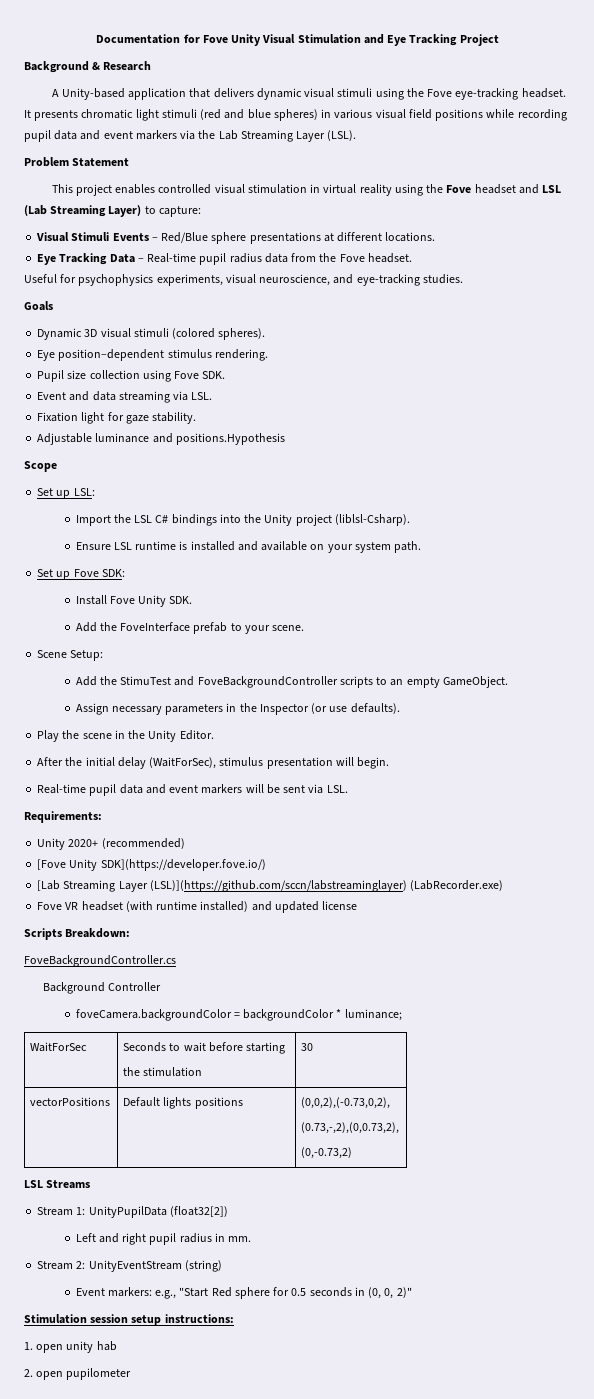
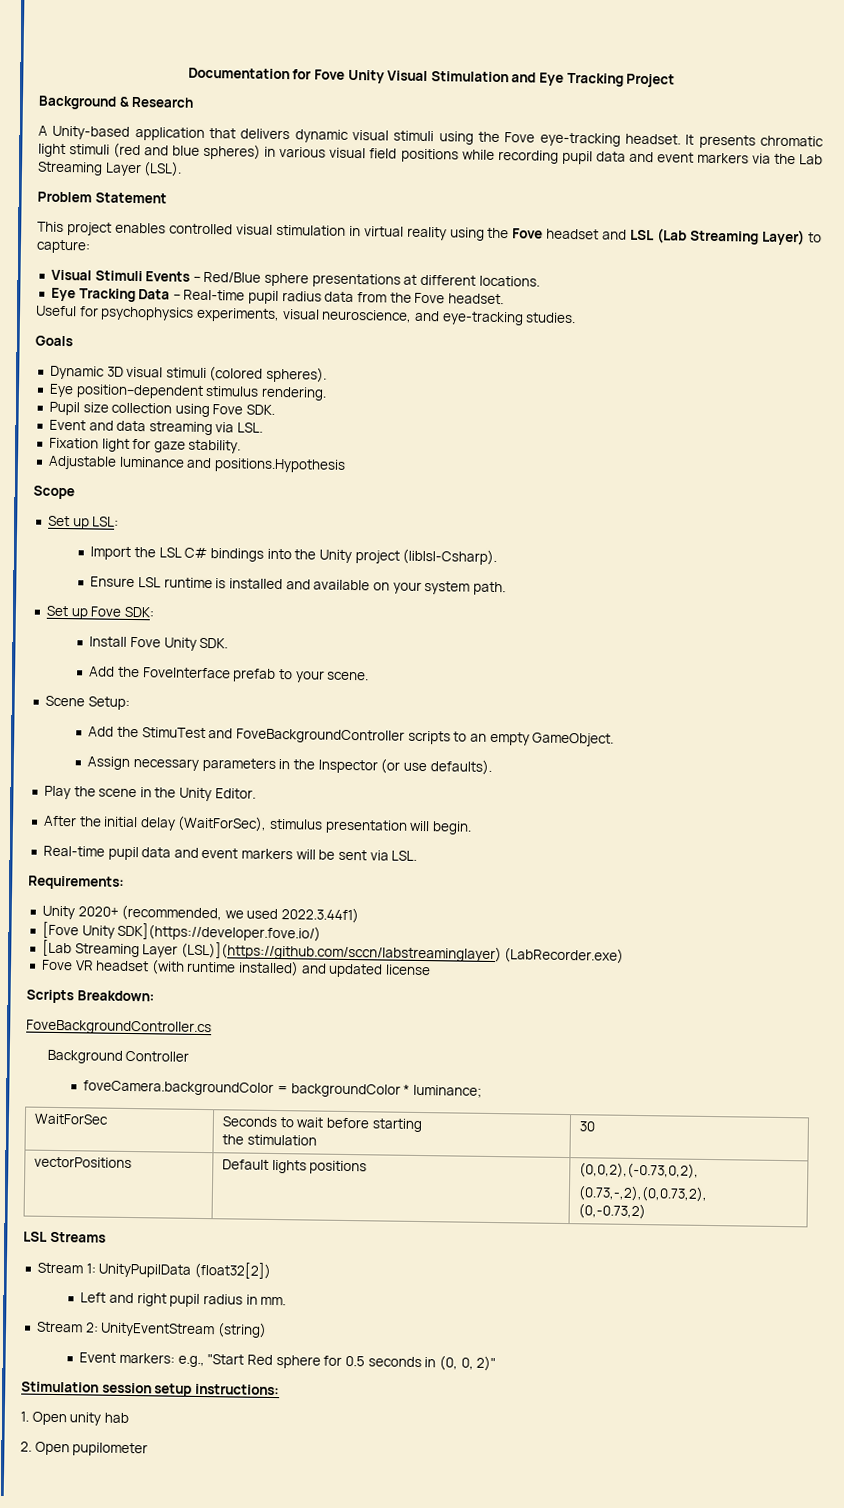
[101,838,185,849] (recommended) -> [121,904,360,924] (recommended, we used 2022.3.44f1)
[36,1344,64,1353] open -> [31,1411,67,1426] Open
[36,1371,64,1380] open -> [34,1441,70,1456] Open

